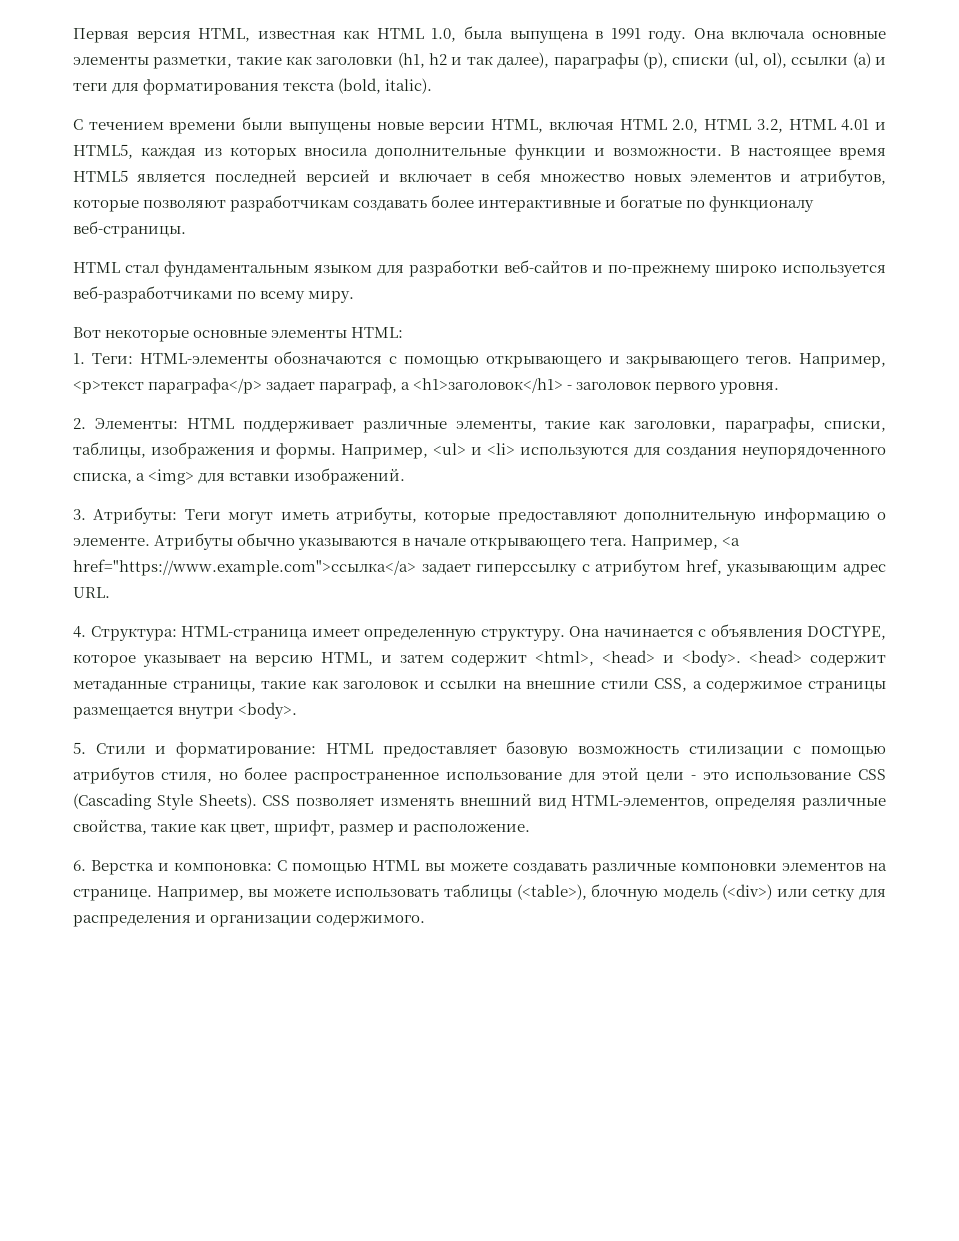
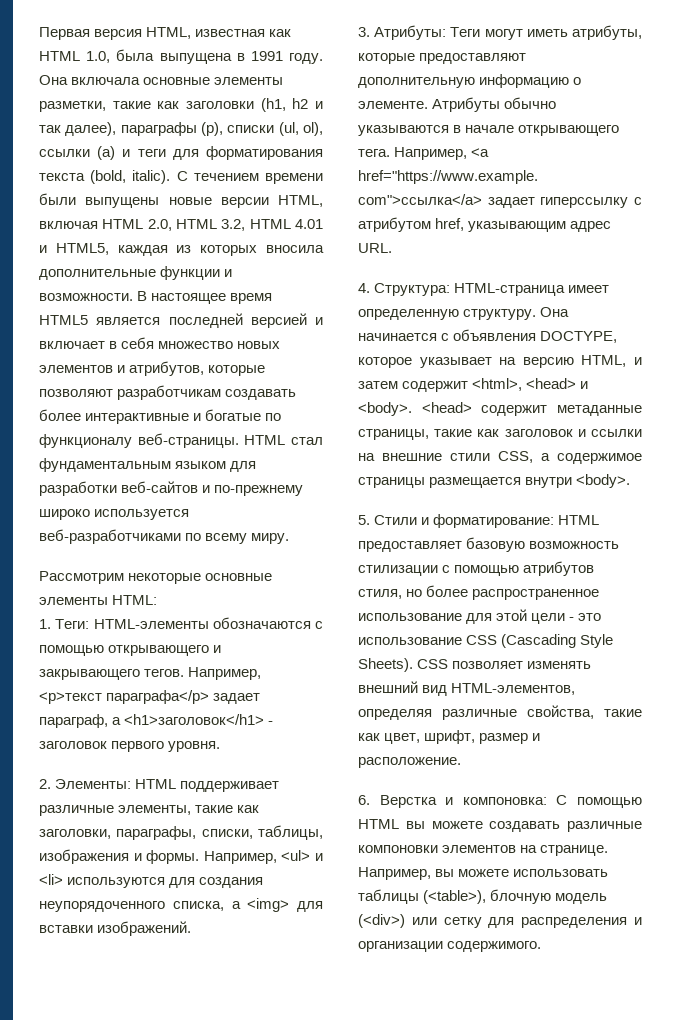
(433, 86) // -> (171, 177) none
(186, 229) // -> (239, 440) none
[73,327,101,338] Вот -> [39,571,124,584] Рассмотрим

